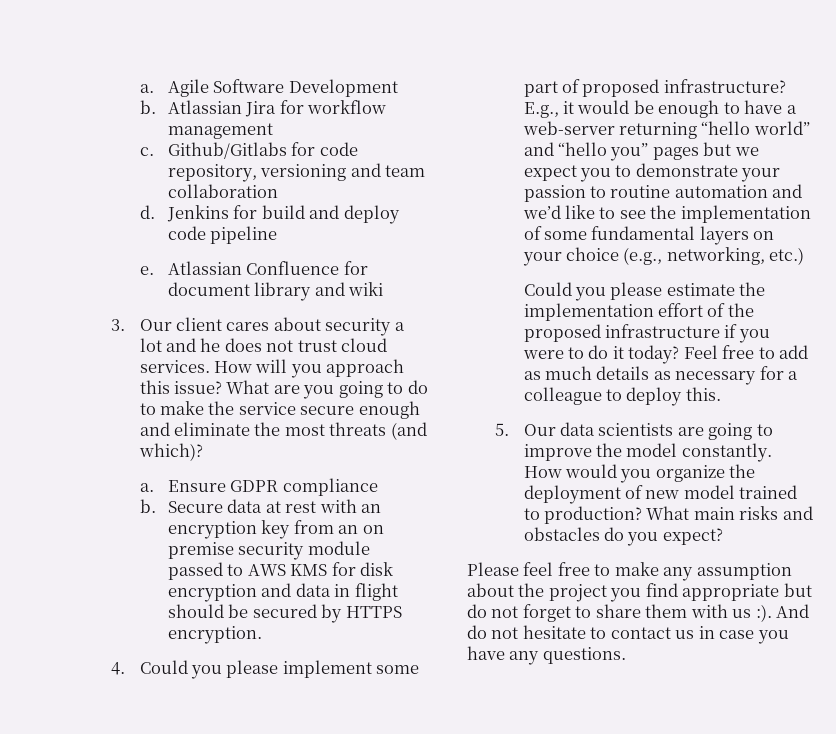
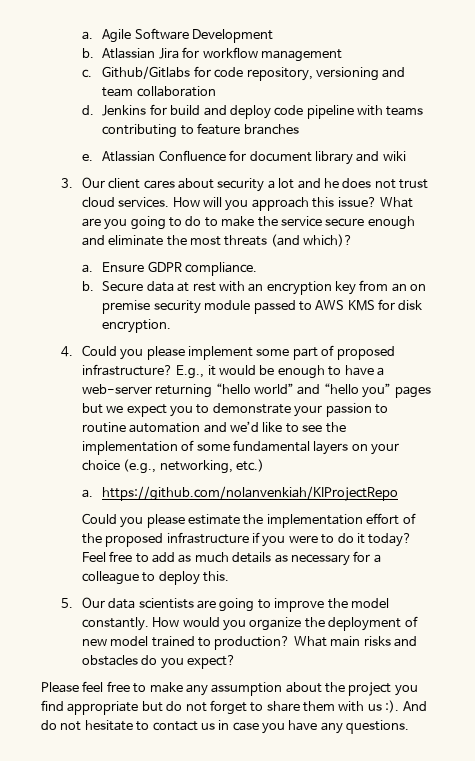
(278, 235) none -> [357,105,424,116] [102,123,299,138] with teams contributing to feature branches
[282,478,378,496] compliance -> [185,262,258,276] compliance.
[167,583,398,602] [167,604,402,623] encryption and data in flight should be secured by HTTPS -> (423, 305) none
(805, 256) none -> [81,486,399,501] // a. https://github.com/nolanvenkiah/KIProjectRepo

